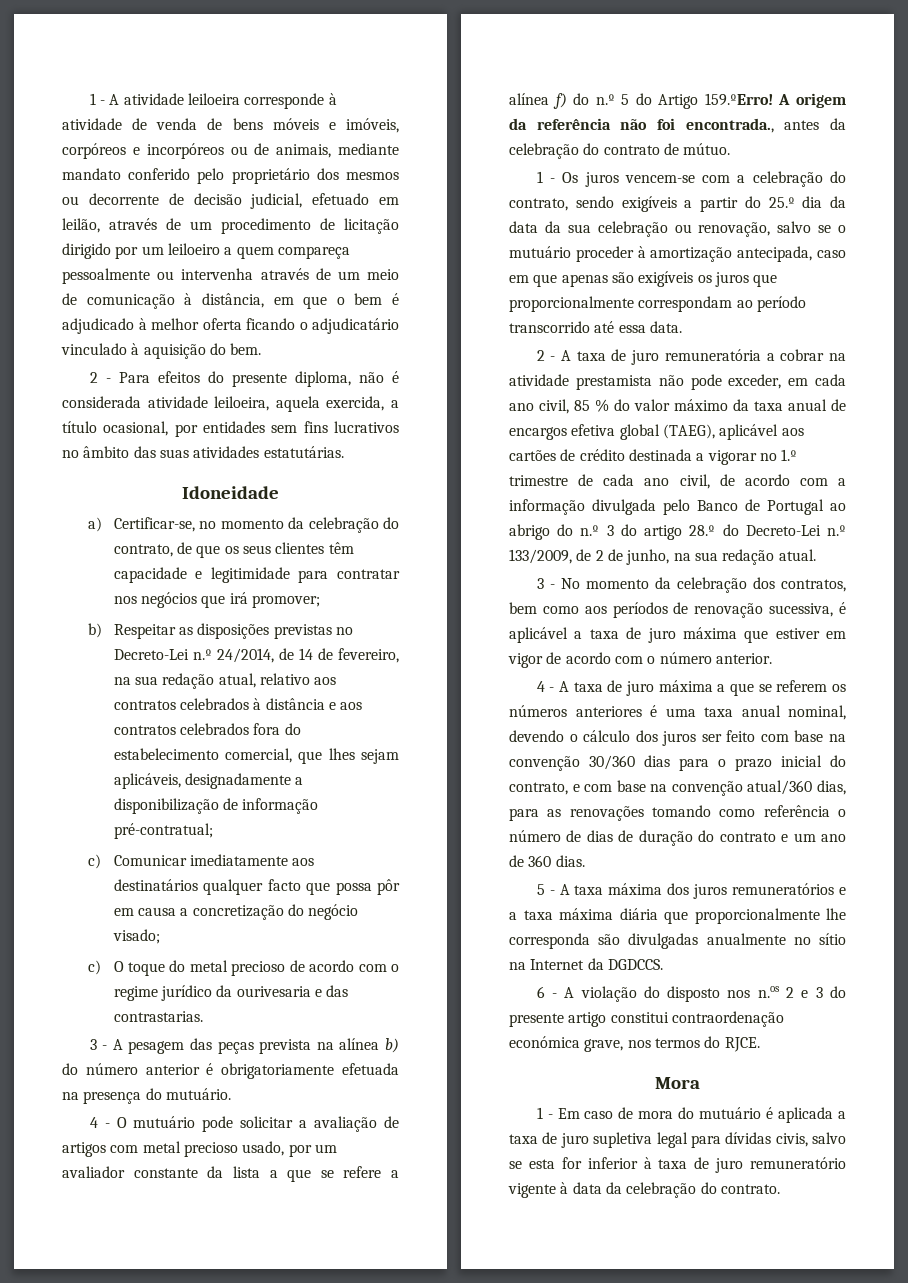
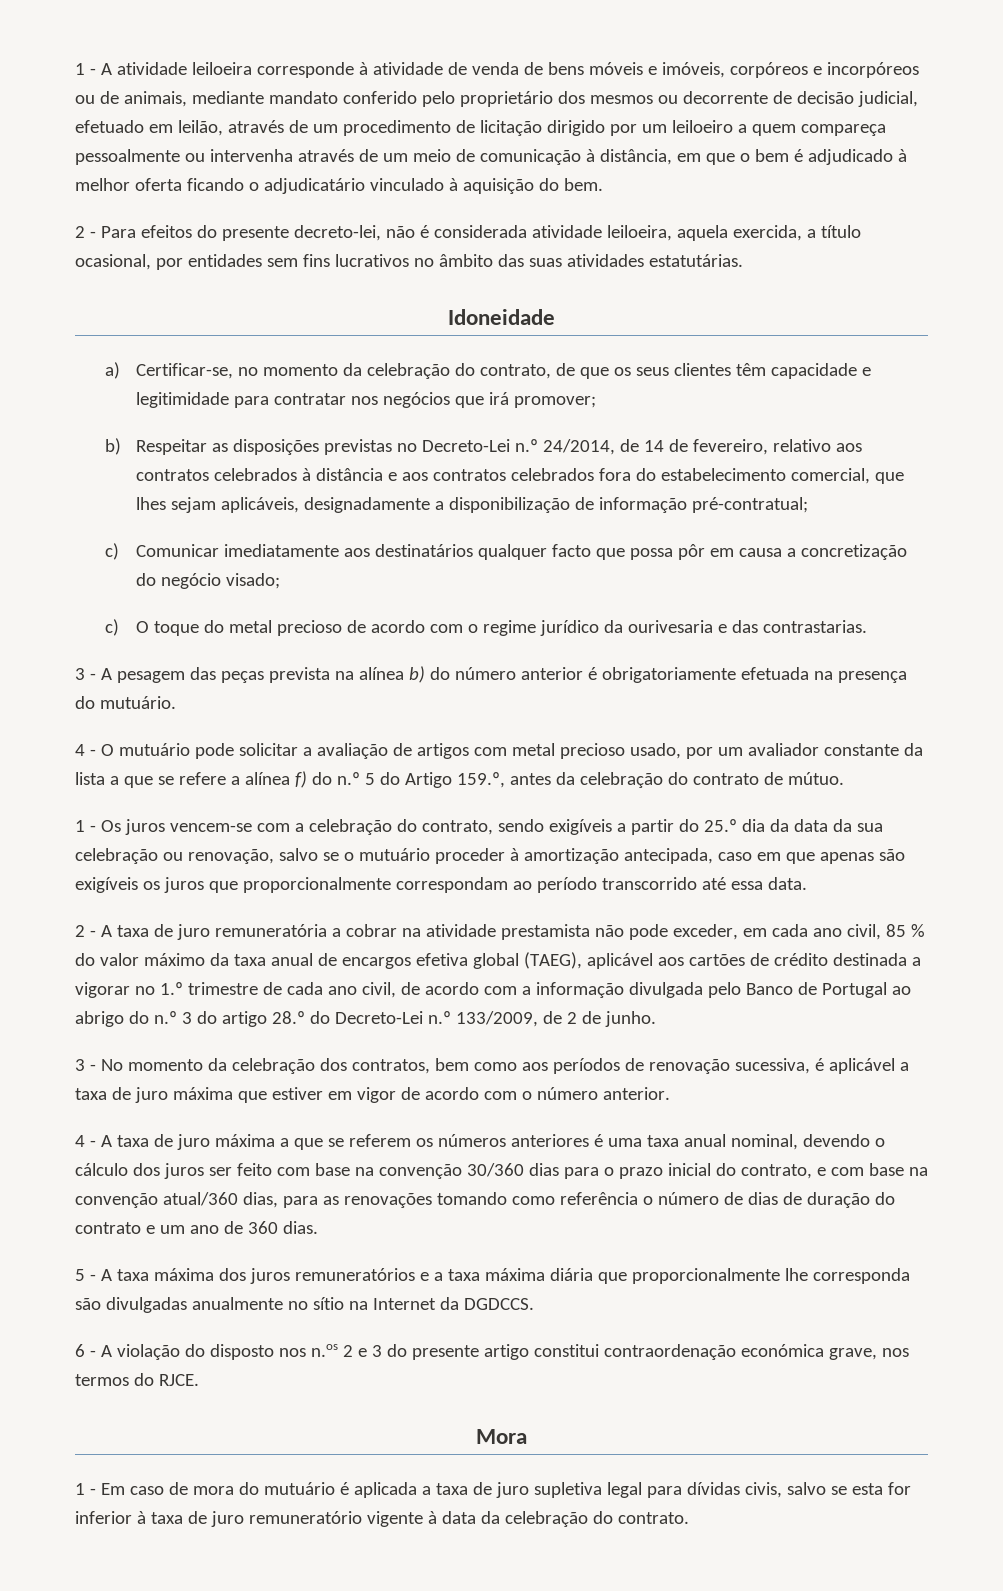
[294,371,351,387] diploma, -> [293,225,381,241] decreto-lei,
[113,673,256,689] na sua redação atual, -> (768, 447) none
[704,93,846,108] [509,118,774,133] 159.ºErro! A origem da referência não foi encontrada., -> [456,772,505,788] 159.º,
[626,549,816,565] junho, na sua redação atual. -> [604,1011,656,1027] junho.

